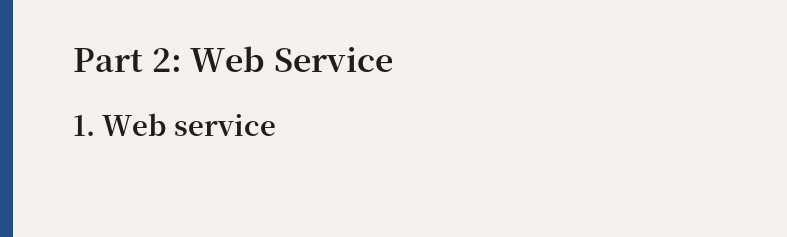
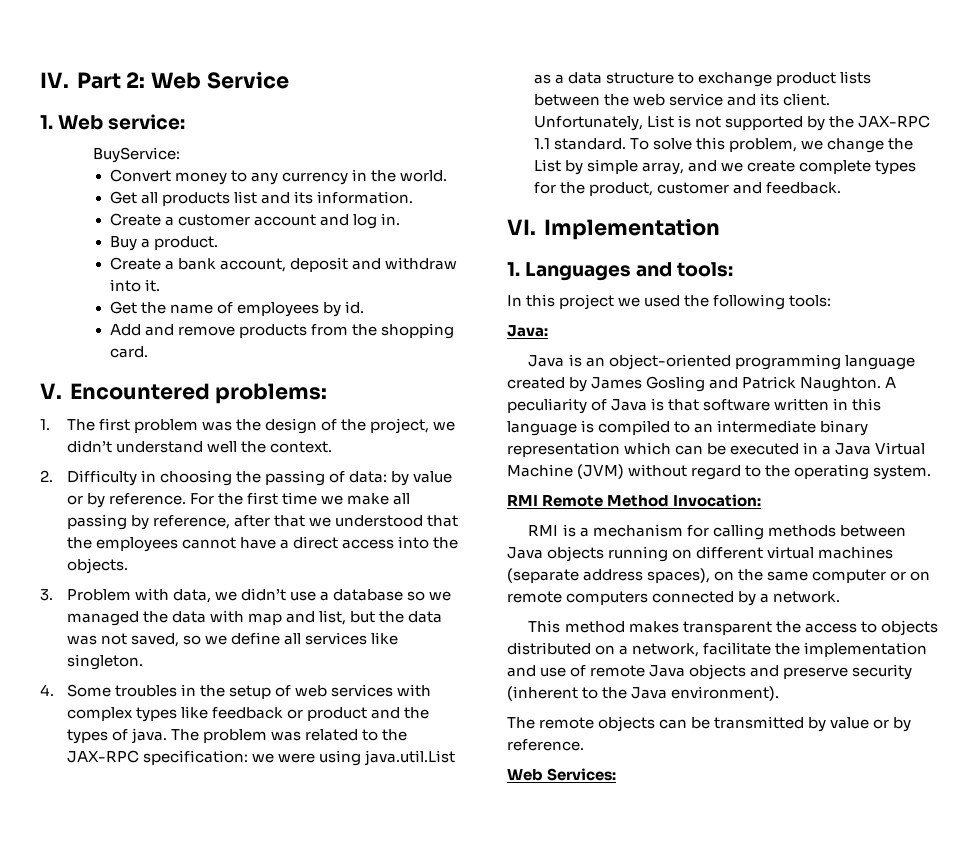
(73, 60) none -> [40,72,69,88] IV.
[173,114,276,136] service -> [108,114,186,130] [93,147,181,163] [109,169,448,185] [109,191,414,206] [109,213,401,229] [109,236,219,251] [109,257,458,272] [109,279,161,292] [109,301,365,317] [109,323,455,339] [109,346,148,358] [40,383,328,404] [40,418,456,434] [66,440,332,453] [40,470,453,486] [66,492,411,508] [66,514,459,530] [66,536,459,552] [66,558,128,574] [40,588,452,603] [66,610,443,626] [66,632,399,647] [66,654,143,670] [40,684,432,699] [66,706,430,722] [66,728,408,744] [66,750,455,766] [533,71,872,87] [533,93,831,106] [533,115,931,131] [533,137,914,153] [533,159,917,175] [533,182,841,196] [507,218,720,240] [507,262,734,281] [507,294,832,310] [507,325,548,337] [528,354,915,370] [507,376,897,392] [507,398,882,414] [507,420,869,436] [507,442,926,457] [507,464,932,480] [507,494,762,507] [528,524,906,540] [507,546,894,562] [507,568,931,583] [507,591,841,606] [528,620,938,636] [507,642,928,657] [507,664,913,680] [507,686,780,701] [507,716,912,732] [507,739,584,751] [507,768,617,781] service: // BuyService: // Convert money to any currency in the world. // Get all products list and its information. // Create a customer account and log in. // Buy a product. // Create a bank account, deposit and withdraw into it. // Get the name of employees by id. // Add and remove products from the shopping card. // V. Encountered problems: // 1. The first problem was the design of the project, we didn’t understand well the context. // 2. Difficulty in choosing the passing of data: by value or by reference. For the first time we make all passing by reference, after that we understood that the employees cannot have a direct access into the objects. // 3. Problem with data, we didn’t use a database so we managed the data with map and list, but the data was not saved, so we define all services like singleton. // 4. Some troubles in the setup of web services with complex types like feedback or product and the types of java. The problem was related to the JAX-RPC specification: we were using java.util.List as a data structure to exchange product lists between the web service and its client. Unfortunately, List is not supported by the JAX-RPC 1.1 standard. To solve this problem, we change the List by simple array, and we create complete types for the product, customer and feedback. // VI. Implementation // 1. Languages and tools: // In this project we used the following tools: // Java: // Java is an object-oriented programming language created by James Gosling and Patrick Naughton. A peculiarity of Java is that software written in this language is compiled to an intermediate binary representation which can be executed in a Java Virtual Machine (JVM) without regard to the operating system. // RMI Remote Method Invocation: // RMI is a mechanism for calling methods between Java objects running on different virtual machines (separate address spaces), on the same computer or on remote computers connected by a network. // This method makes transparent the access to objects distributed on a network, facilitate the implementation and use of remote Java objects and preserve security (inherent to the Java environment). // The remote objects can be transmitted by value or by reference. // Web Services:

